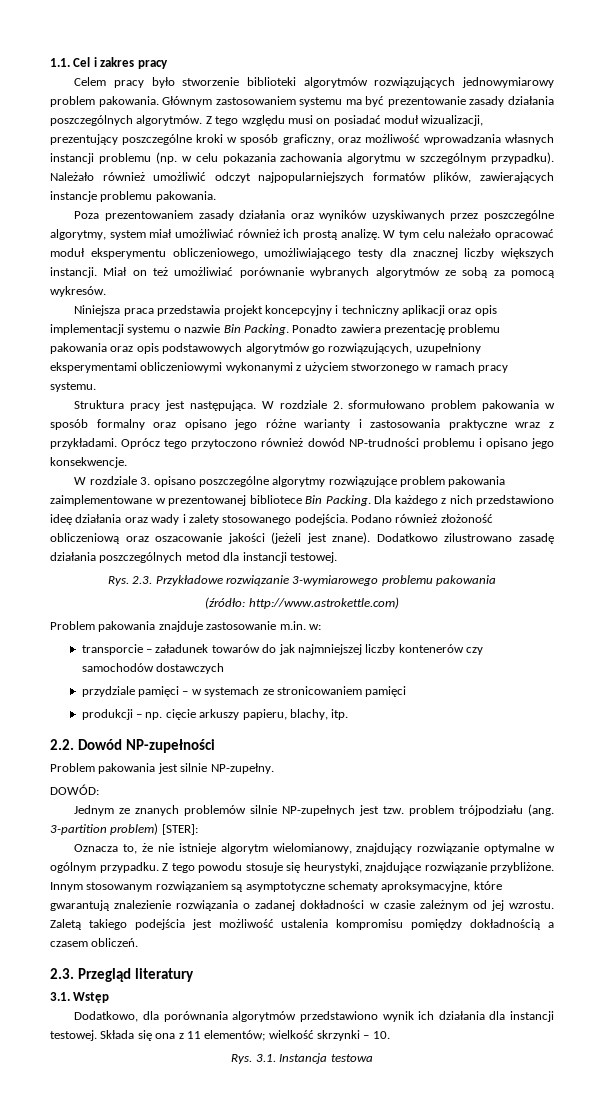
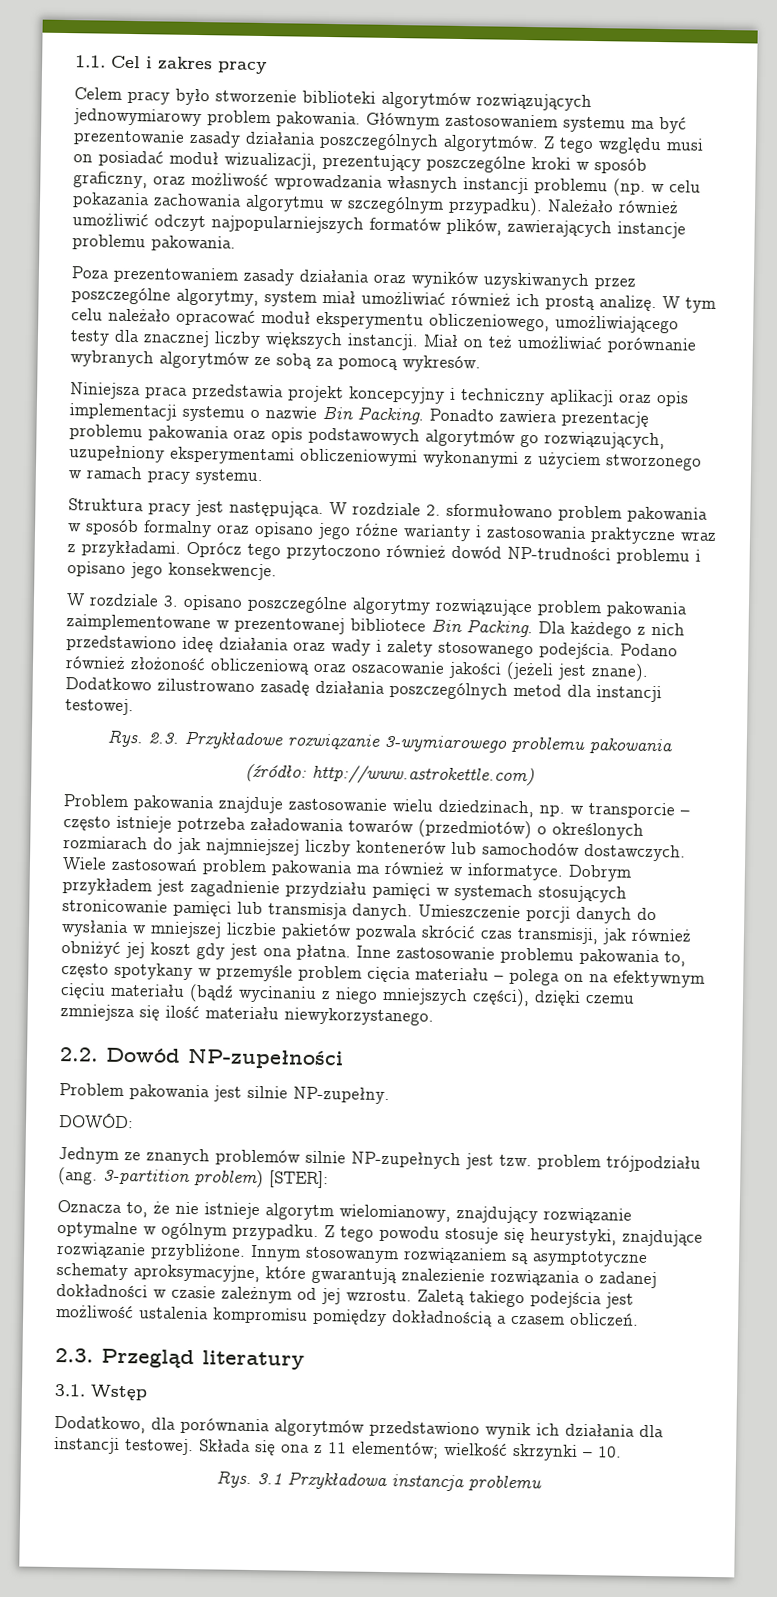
[279,621,321,630] [81,644,260,655] m.in. w: // transporcie – załadunek towarów -> [392,799,690,819] [63,815,644,840] [63,836,148,850] wielu dziedzinach, np. w transporcie – często istnieje potrzeba załadowania towarów (przedmiotów) o określonych rozmiarach
[466,647,484,655] [81,663,225,674] [81,686,407,697] [81,709,349,720] czy samochodów dostawczych // przydziale pamięci – w systemach ze stronicowaniem pamięci // produkcji – np. cięcie arkuszy papieru, blachy, itp. -> [451,841,686,862] [62,857,632,882] [62,878,627,903] [62,899,657,924] [61,920,692,945] [61,941,686,967] [61,962,705,988] [60,983,635,1008] [60,1004,434,1026] lub samochodów dostawczych. Wiele zastosowań problem pakowania ma również w informatyce. Dobrym przykładem jest zagadnienie przydziału pamięci w systemach stosujących stronicowanie pamięci lub transmisja danych. Umieszczenie porcji danych do wysłania w mniejszej liczbie pakietów pozwala skrócić czas transmisji, jak również obniżyć jej koszt gdy jest ona płatna. Inne zastosowanie problemu pakowania to, często spotykany w przemyśle problem cięcia materiału – polega on na efektywnym cięciu materiału (bądź wycinaniu z niego mniejszych części), dzięki czemu zmniejsza się ilość materiału niewykorzystanego.
[255,1053,373,1064] 3.1. Instancja testowa -> [256,1471,542,1492] 3.1 Przykładowa instancja problemu

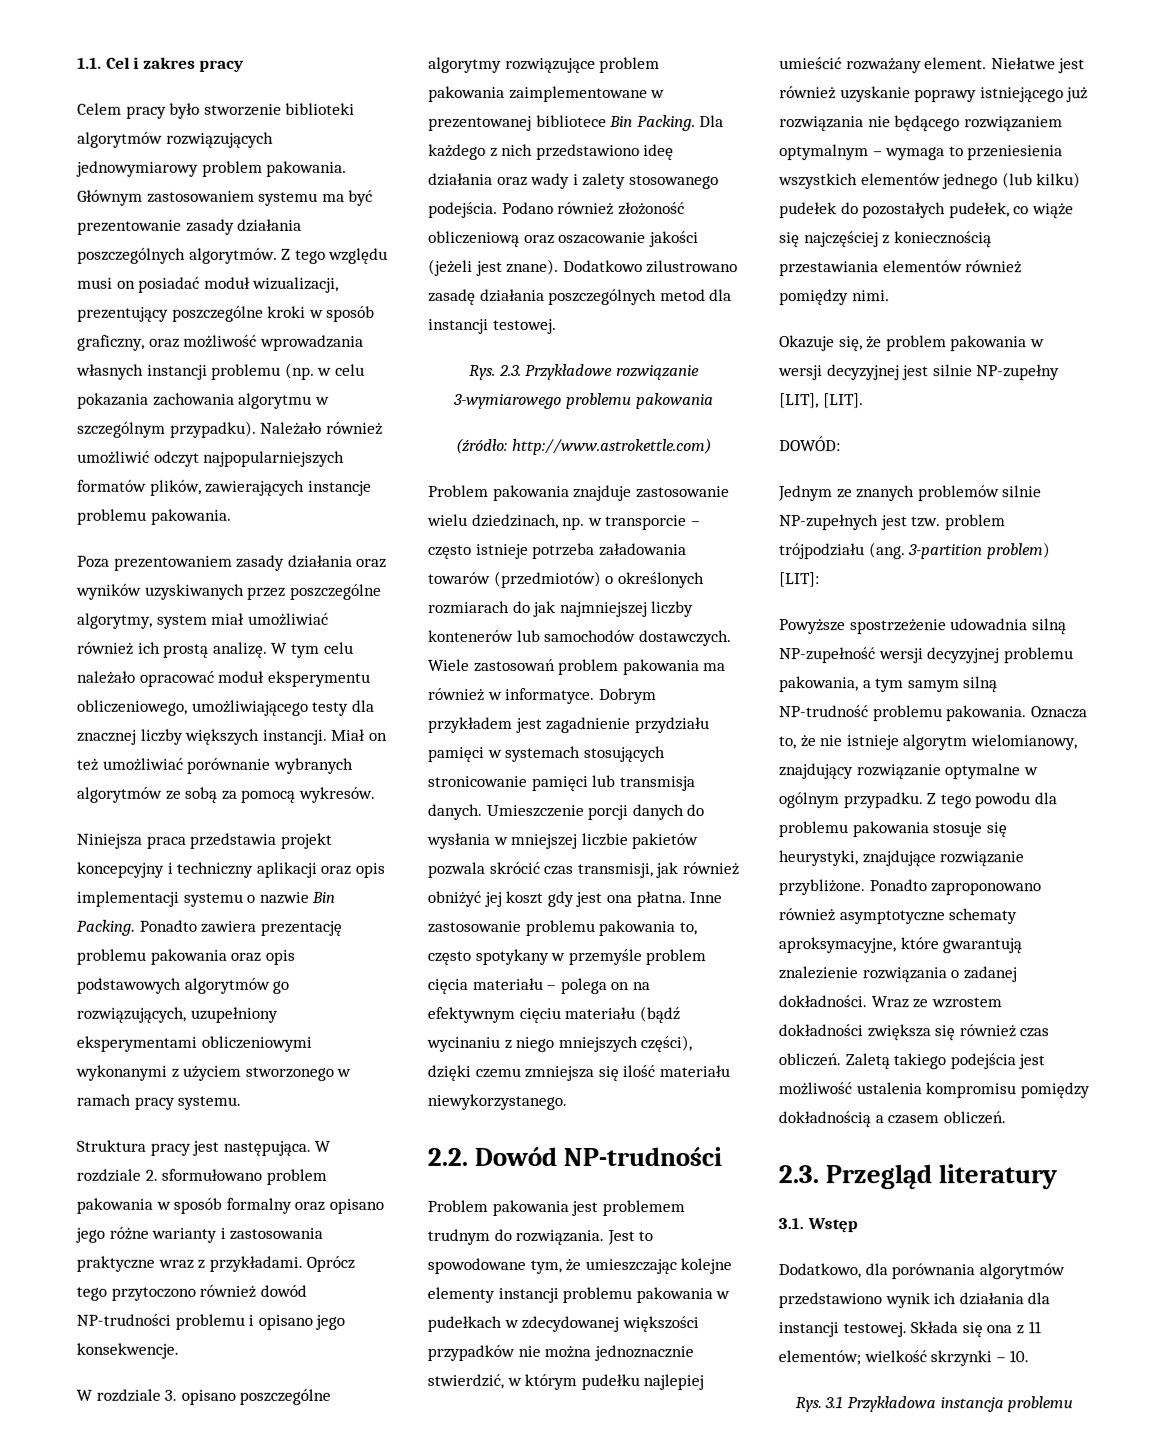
[187,1047,344,1070] NP-zupełności -> [563,1146,723,1167] NP-trudności
[247,1085,390,1105] silnie NP-zupełny. -> [601,1200,685,1217] [427,1228,654,1246] [427,1257,733,1275] [427,1286,731,1304] [427,1315,699,1333] [427,1344,694,1362] [427,1373,705,1391] [779,57,1086,74] [779,86,1089,103] [779,115,1063,132] [779,144,1064,161] [778,172,1082,190] [779,202,1074,219] [779,231,992,248] [779,260,1023,277] [779,289,890,306] [779,335,1045,352] [778,364,1061,381] [779,393,864,409] problemem trudnym do rozwiązania. Jest to spowodowane tym, że umieszczając kolejne elementy instancji problemu pakowania w pudełkach w zdecydowanej większości przypadków nie można jednoznacznie stwierdzić, w którym pudełku najlepiej umieścić rozważany element. Niełatwe jest również uzyskanie poprawy istniejącego już rozwiązania nie będącego rozwiązaniem optymalnym – wymaga to przeniesienia wszystkich elementów jednego (lub kilku) pudełek do pozostałych pudełek, co wiąże się najczęściej z koniecznością przestawiania elementów również pomiędzy nimi. // Okazuje się, że problem pakowania w wersji decyzyjnej jest silnie NP-zupełny [LIT], [LIT].
[269,1170,329,1189] [STER]: // -> [779,572,820,588] [779,618,1067,635] [779,647,1074,664] [779,676,999,693] [779,705,1028,722] [LIT]: // Powyższe spostrzeżenie udowadnia silną NP-zupełność wersji decyzyjnej problemu pakowania, a tym samym silną NP-trudność problemu pakowania.
(440, 1233) none -> [1033,792,1057,805] [778,821,929,838] dla problemu pakowania
[250,1244,529,1265] Innym stosowanym rozwiązaniem są -> [868,879,1042,896] [778,908,835,922] Ponadto zaproponowano również
[56,1284,412,1305] dokładności w czasie zależnym od jej wzrostu. -> [778,995,1002,1009] [778,1024,1050,1041] [778,1053,841,1067] dokładności. Wraz ze wzrostem dokładności zwiększa się również czas obliczeń.

